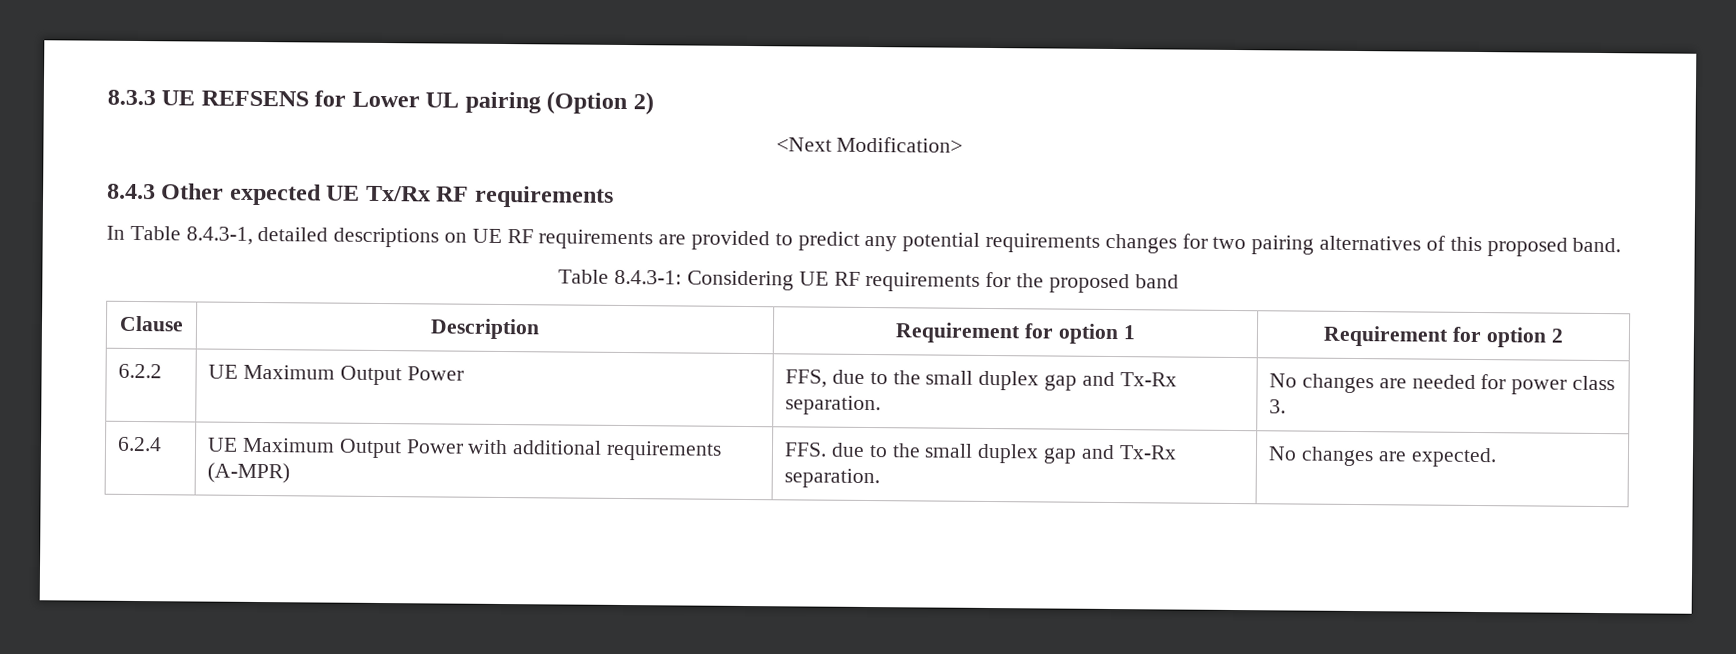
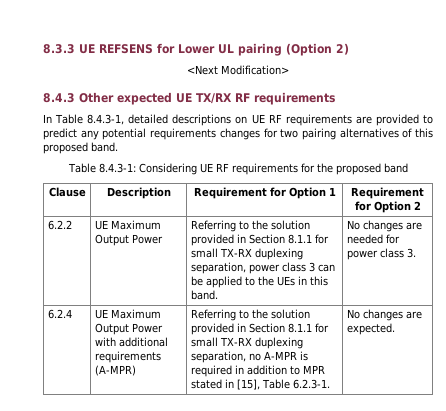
[365,185,431,202] Tx/Rx -> [196,93,232,104] TX/RX
[1057,323,1119,345] option -> [288,187,326,199] Option
[1485,327,1547,348] option -> [373,201,411,213] Option
[785,369,1177,391] [785,395,882,416] FFS, due to the small duplex gap and Tx-Rx separation. -> [190,220,310,232] [190,234,329,246] [190,248,303,260] [190,262,335,274] [190,276,328,288] [190,290,218,300] Referring to the solution provided in Section 8.1.1 for small TX-RX duplexing separation, power class 3 can be applied to the UEs in this band.
[784,442,1177,464] [784,468,881,489] FFS. due to the small duplex gap and Tx-Rx separation. -> [190,309,310,321] [190,323,329,335] [190,337,303,349] [190,351,308,363] [190,365,325,377] [190,379,330,390] Referring to the solution provided in Section 8.1.1 for small TX-RX duplexing separation, no A-MPR is required in addition to MPR stated in [15], Table 6.2.3-1.

